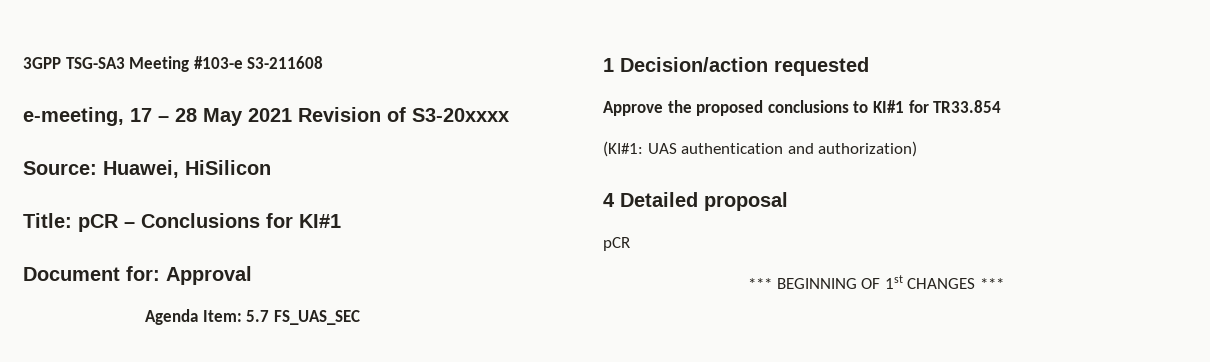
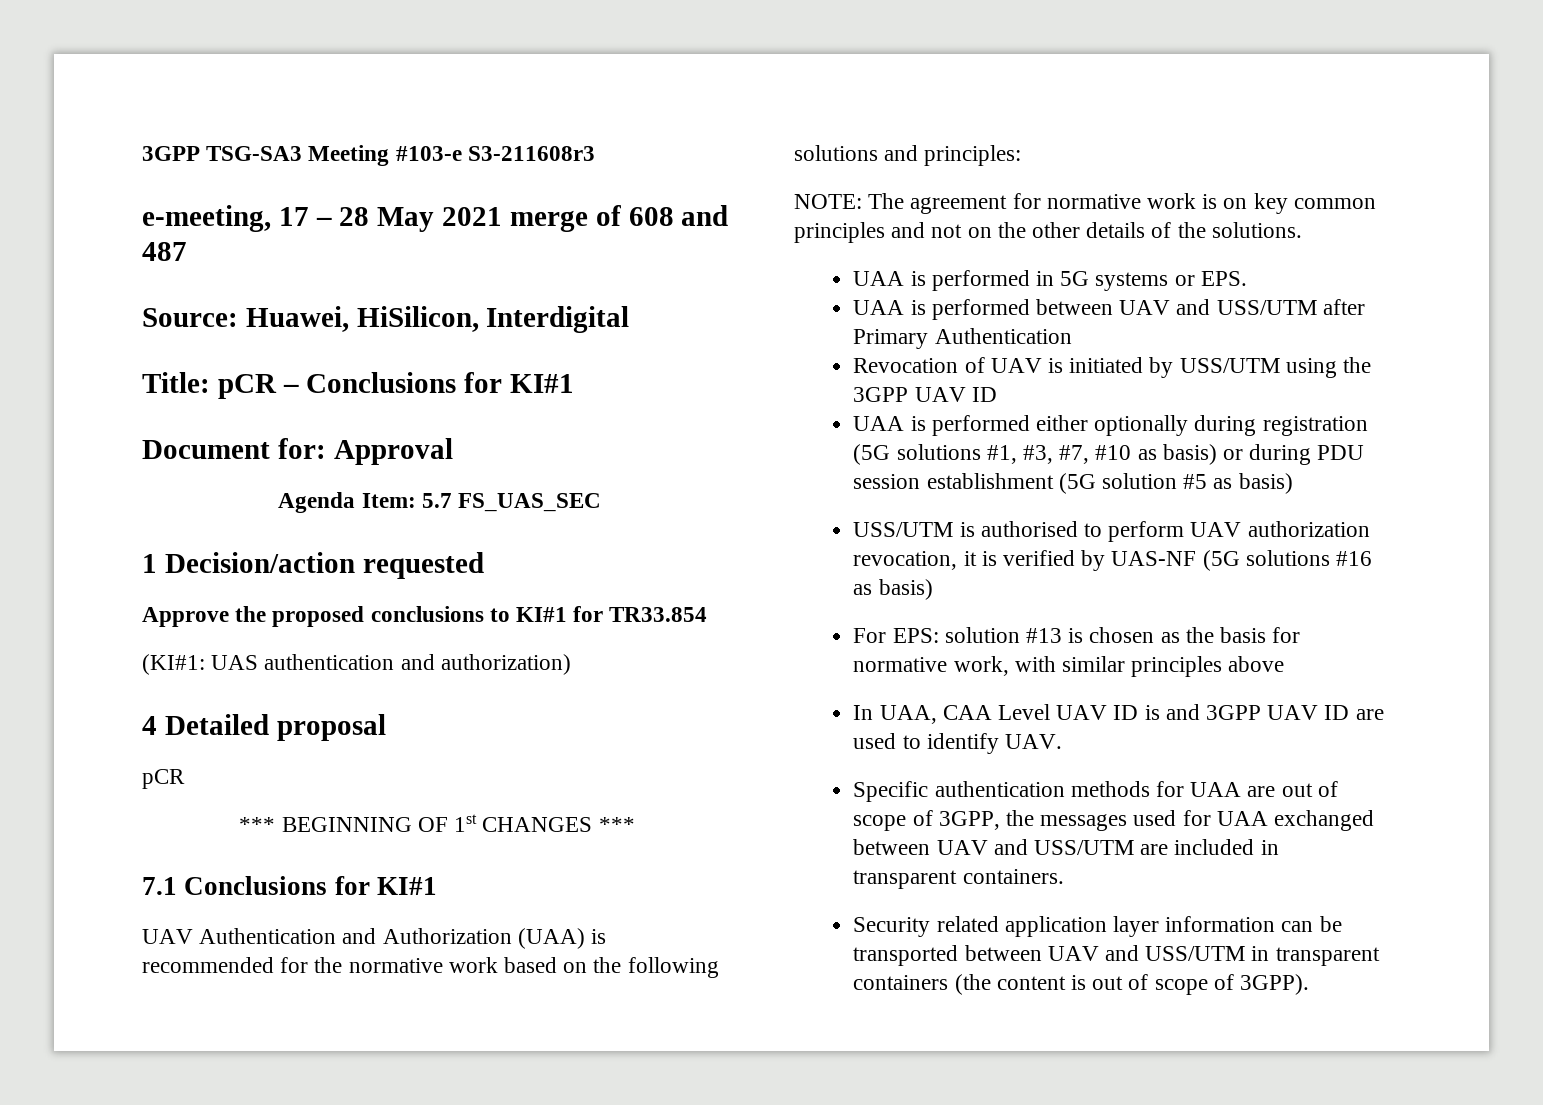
[247,56,324,69] S3-211608 -> [467,146,595,161] S3-211608r3
[298,107,509,122] Revision of S3-20xxxx -> [509,205,729,232] [142,242,187,261] merge of 608 and 487
[185,160,271,175] HiSilicon -> [356,306,630,333] HiSilicon, Interdigital
(1004, 283) none -> [142,876,437,895] [142,928,607,949] [142,957,719,978] [794,145,1022,166] [794,193,1376,214] [794,222,1302,243] [853,270,1247,291] [853,299,1365,320] [853,328,1072,349] [853,357,1372,378] [853,387,997,402] [853,415,1368,436] [853,444,1365,465] [853,473,1293,494] [853,521,1370,542] [853,550,1373,571] [853,579,933,600] [853,627,1301,643] [853,656,1285,677] [853,704,1384,724] [853,733,1063,754] [853,781,1338,802] [853,810,1375,831] [853,839,1279,855] [853,869,1064,889] [853,916,1342,937] [853,945,1380,966] [853,974,1310,995] // 7.1 Conclusions for KI#1 // UAV Authentication and Authorization (UAA) is recommended for the normative work based on the following solutions and principles: // NOTE: The agreement for normative work is on key common principles and not on the other details of the solutions. // UAA is performed in 5G systems or EPS. // UAA is performed between UAV and USS/UTM after Primary Authentication // Revocation of UAV is initiated by USS/UTM using the 3GPP UAV ID // UAA is performed either optionally during registration (5G solutions #1, #3, #7, #10 as basis) or during PDU session establishment (5G solution #5 as basis) // USS/UTM is authorised to perform UAV authorization revocation, it is verified by UAS-NF (5G solutions #16 as basis) // For EPS: solution #13 is chosen as the basis for normative work, with similar principles above // In UAA, CAA Level UAV ID is and 3GPP UAV ID are used to identify UAV. // Specific authentication methods for UAA are out of scope of 3GPP, the messages used for UAA exchanged between UAV and USS/UTM are included in transparent containers. // Security related application layer information can be transported between UAV and USS/UTM in transparent containers (the content is out of scope of 3GPP).

